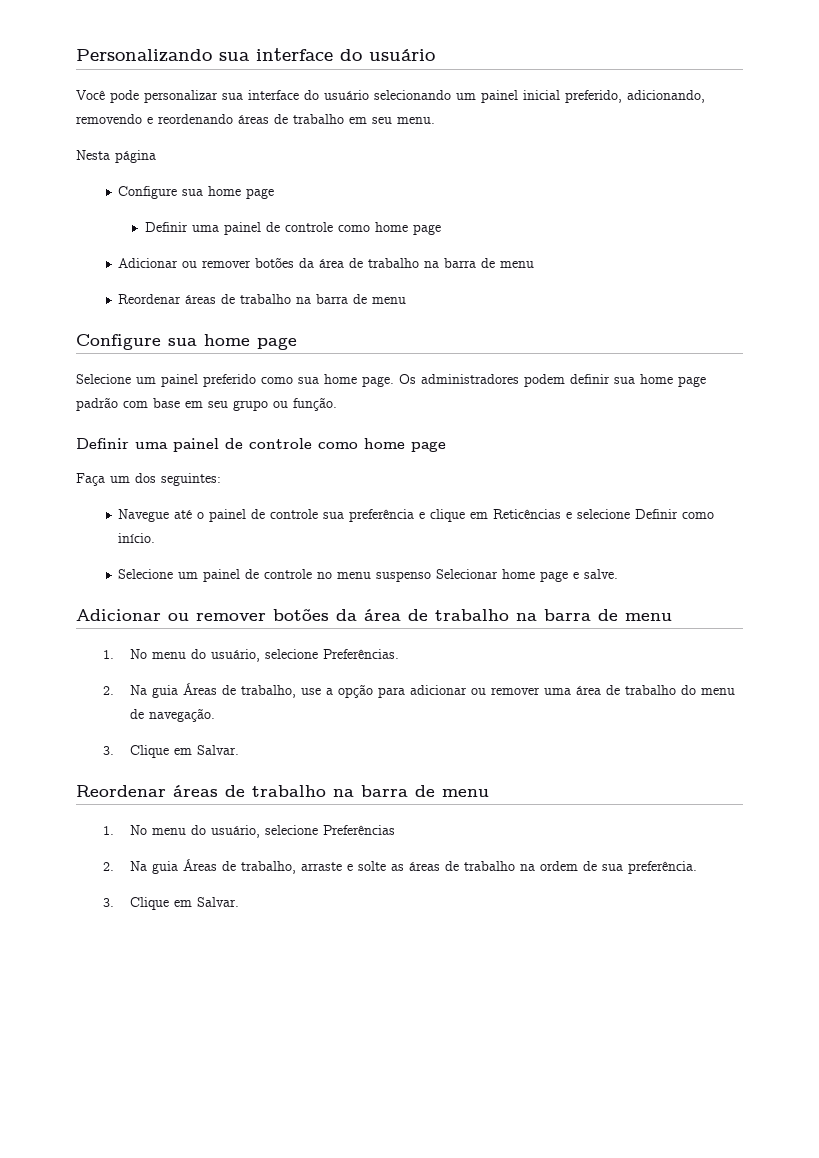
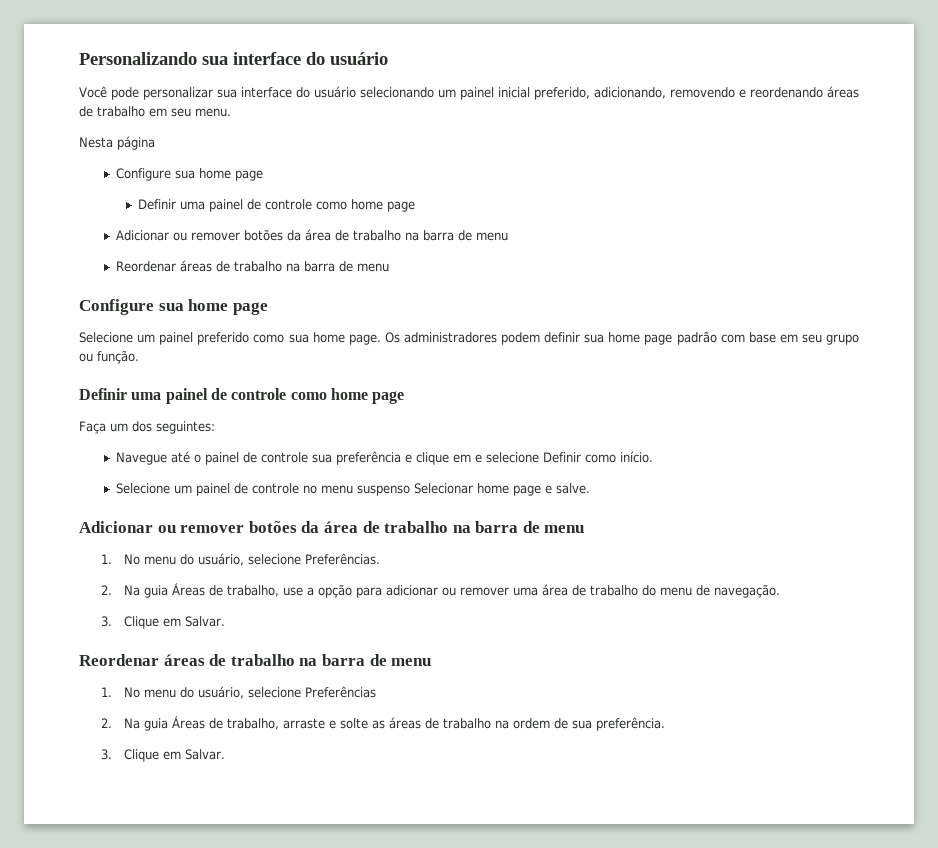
[493,509,562,519] Reticências -> (471, 458) none

